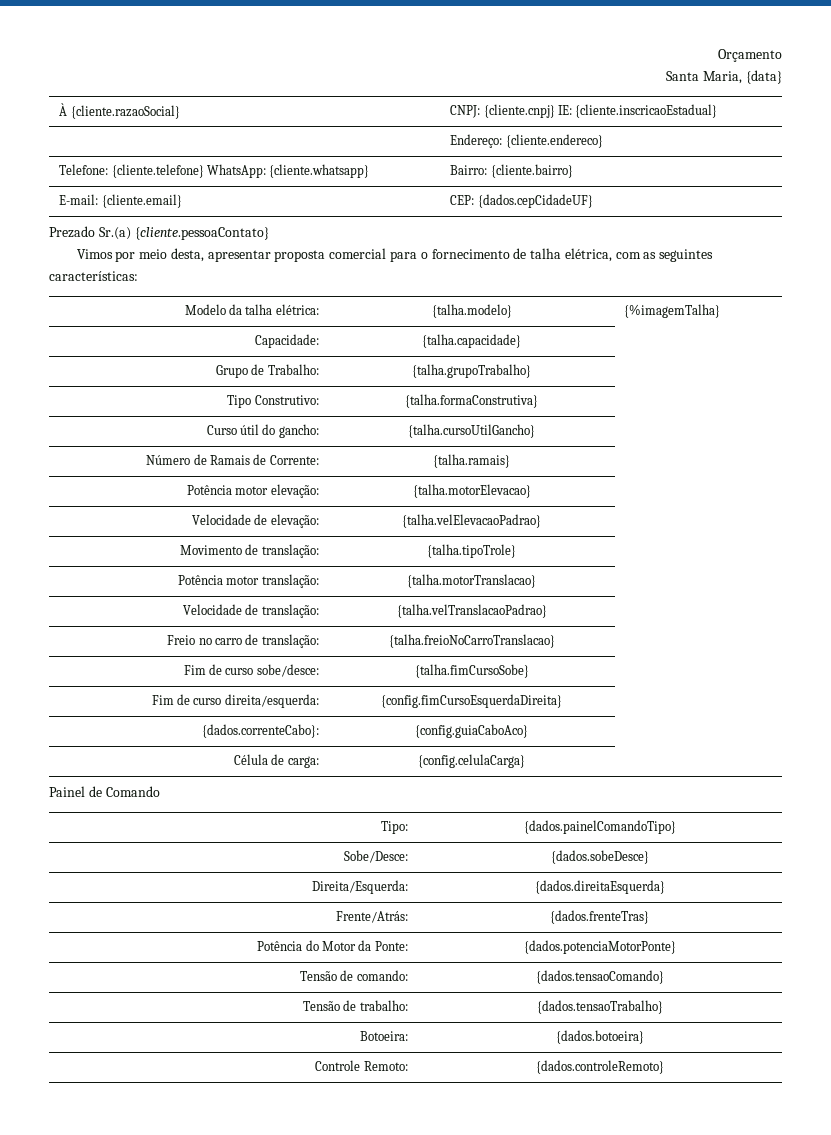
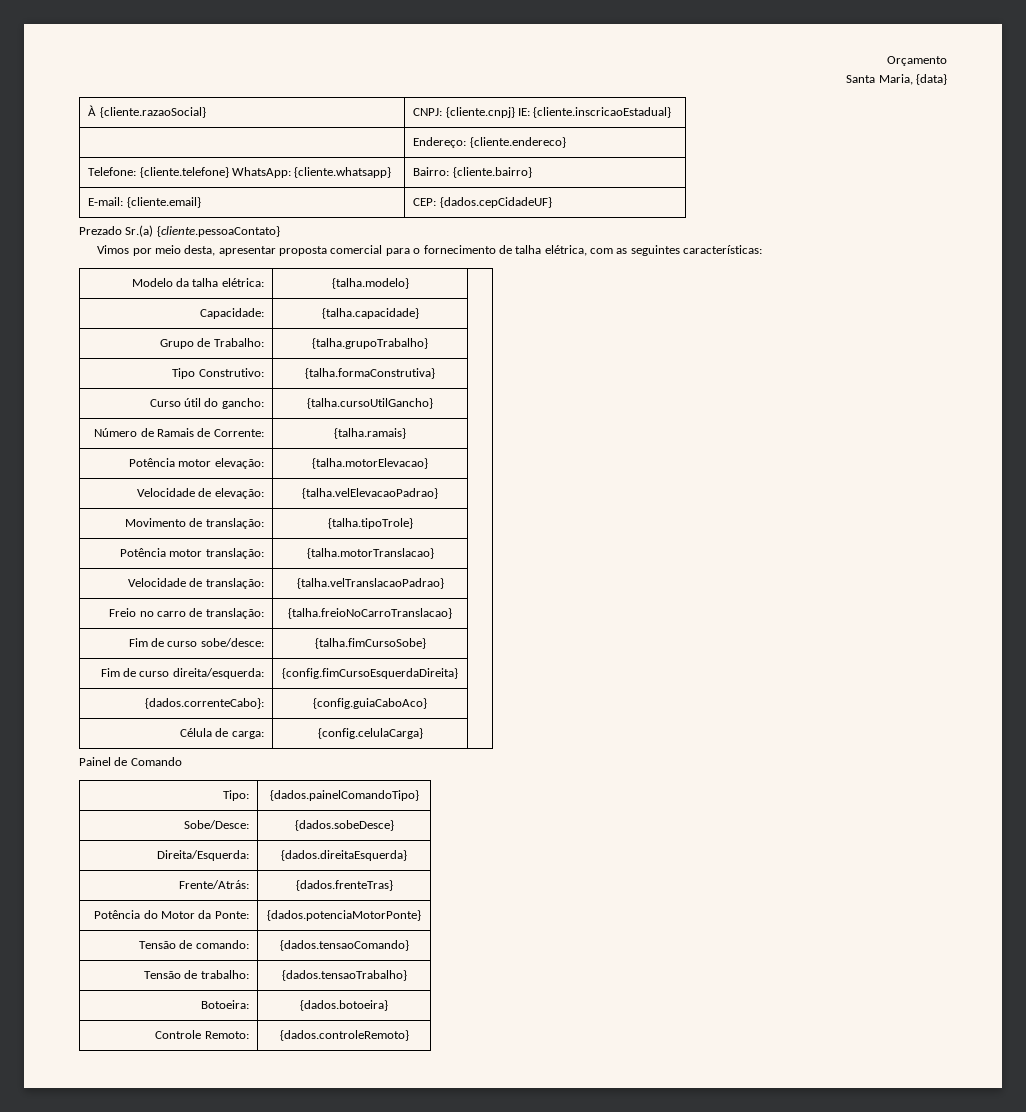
[624,304,721,318] {%imagemTalha} -> (409, 283) none

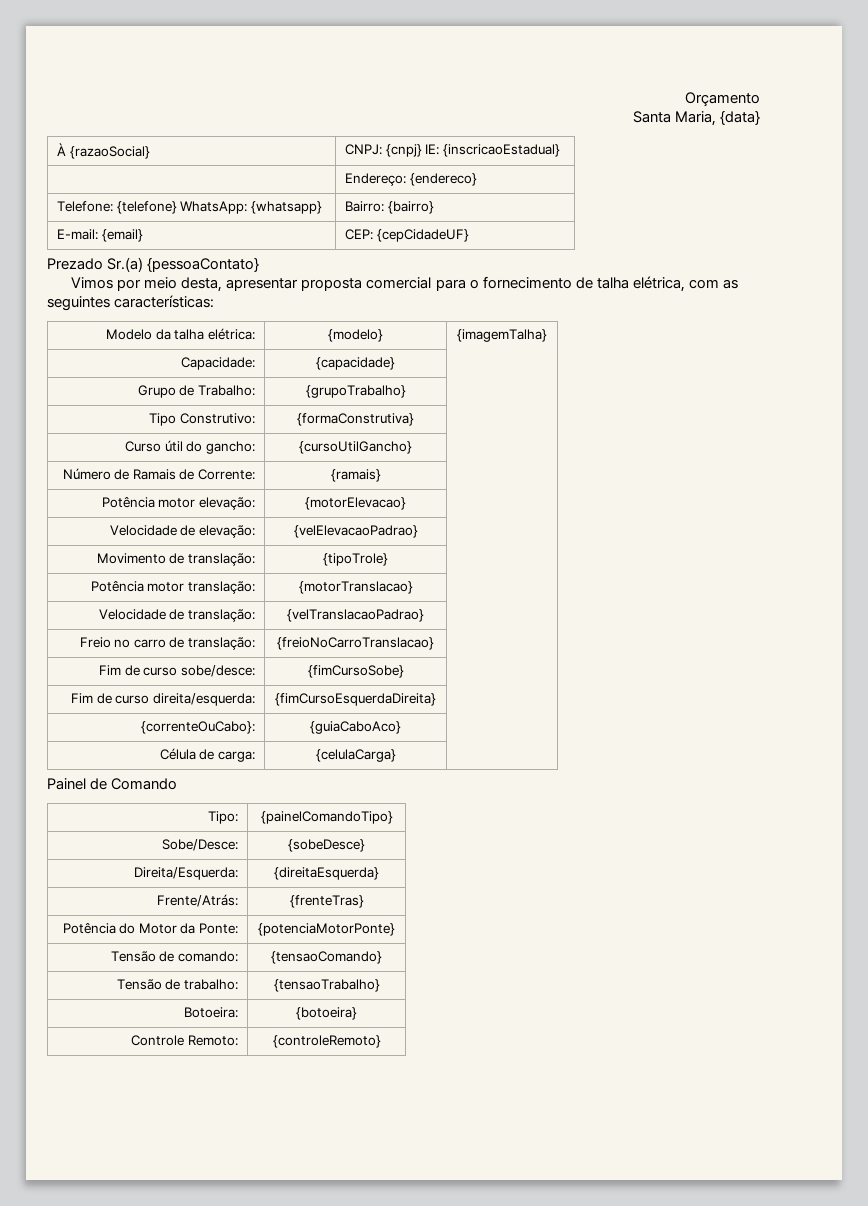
[99,107,206,118] {cliente.razaoSocial} -> [69,146,150,159] {razaoSocial}
[445,107,672,118] {cliente.cnpj} IE: {cliente.inscricaoEstadual} -> [385,144,560,157] {cnpj} IE: {inscricaoEstadual}
[469,137,566,148] {cliente.endereco} -> [409,173,477,186] {endereco}
[139,167,392,178] {cliente.telefone} WhatsApp: {cliente.whatsapp} -> [116,201,322,214] {telefone} WhatsApp: {whatsapp}
[452,167,532,178] {cliente.bairro} -> [387,201,434,214] {bairro}
[126,197,201,208] {cliente.email} -> [101,229,143,242] {email}
[439,197,552,208] {dados.cepCidadeUF} -> [376,229,469,242] {cepCidadeUF}
[156,226,280,237] {cliente.pessoaContato} -> [147,257,260,272] {pessoaContato}
[331,278,409,289] {talha.modelo} | -> [328,329,383,342] [457,329,547,342] {modelo} | {imagemTalha}
[321,308,419,319] {talha.capacidade} -> [316,357,395,370] {capacidade}
[312,338,428,349] {talha.grupoTrabalho} -> [305,385,406,398] {grupoTrabalho}
[305,368,435,379] {talha.formaConstrutiva} -> [297,413,414,426] {formaConstrutiva}
[307,398,433,409] {talha.cursoUtilGancho} -> [299,441,412,454] {cursoUtilGancho}
[334,428,406,439] {talha.ramais} -> [330,469,381,482] {ramais}
[312,458,428,469] {talha.motorElevacao} -> [305,497,406,510] {motorElevacao}
[302,488,438,499] {talha.velElevacaoPadrao} -> [293,525,418,538] {velElevacaoPadrao}
[327,518,413,529] {talha.tipoTrole} -> [323,553,388,566] {tipoTrole}
[306,548,434,559] {talha.motorTranslacao} -> [298,581,413,594] {motorTranslacao}
[296,578,444,589] {talha.velTranslacaoPadrao} -> [287,609,424,622] {velTranslacaoPadrao}
[288,608,452,619] {talha.freioNoCarroTranslacao} -> [277,637,434,650] {freioNoCarroTranslacao}
[314,638,426,649] {talha.fimCursoSobe} -> [307,665,404,678] {fimCursoSobe}
[282,668,458,679] [144,698,264,709] [313,698,427,709] {config.fimCursoEsquerdaDireita} | // {dados.correnteCabo}: | {config.guiaCaboAco} -> [275,693,436,706] [141,721,256,734] [310,721,401,734] {fimCursoEsquerdaDireita} | // {correnteOuCabo}: | {guiaCaboAco}
[317,728,423,739] {config.celulaCarga} -> [315,749,396,762] {celulaCarga}
[269,790,419,801] {dados.painelComandoTipo} -> [260,811,393,824] {painelComandoTipo}
[294,820,394,831] {dados.sobeDesce} -> [288,839,365,852] {sobeDesce}
[281,850,407,861] {dados.direitaEsquerda} -> [274,867,379,880] {direitaEsquerda}
[295,880,393,891] {dados.frenteTras} -> [289,895,364,908] {frenteTras}
[267,910,421,921] {dados.potenciaMotorPonte} -> [258,923,395,936] {potenciaMotorPonte}
[279,940,409,951] {dados.tensaoComando} -> [271,951,382,964] {tensaoComando}
[281,970,407,981] {dados.tensaoTrabalho} -> [273,979,380,992] {tensaoTrabalho}
[300,1000,388,1011] {dados.botoeira} -> [296,1007,357,1020] {botoeira}
[279,1030,409,1041] {dados.controleRemoto} -> [272,1035,381,1048] {controleRemoto}

